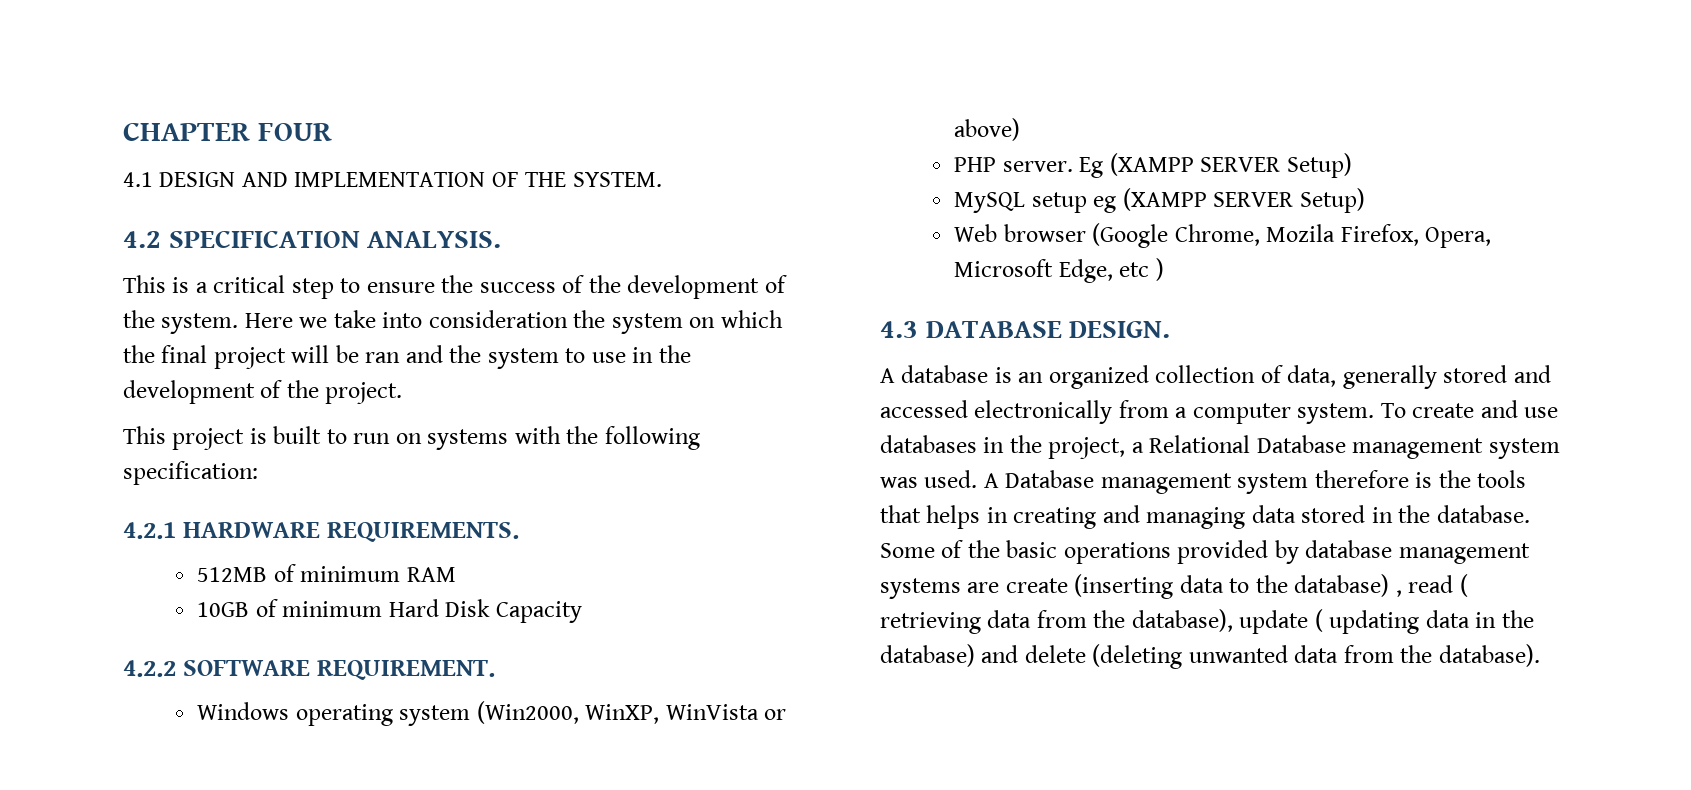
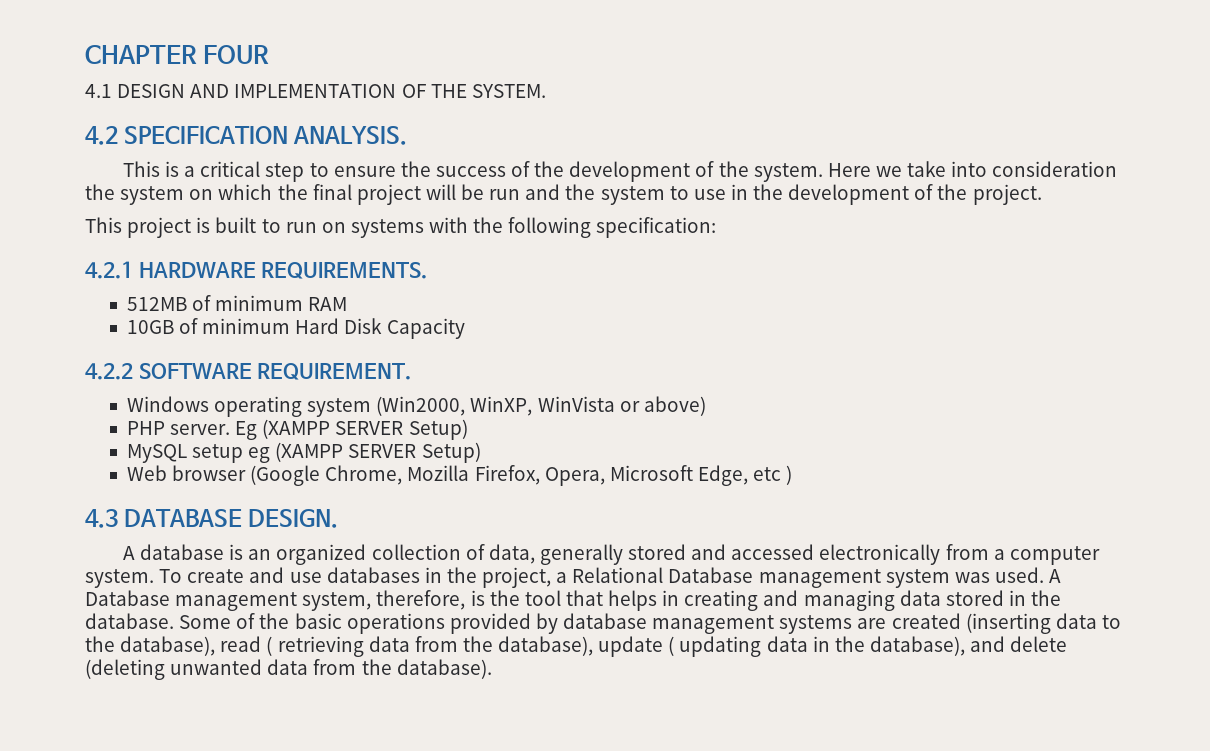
[365,352,401,363] ran -> [489,189,521,200] run
[1266,224,1336,242] Mozila -> [407,465,470,481] Mozilla
[1237,470,1409,494] system therefore -> [302,590,466,611] system, therefore,
[1477,470,1527,488] tools -> [524,590,561,606] tool
[1005,578,1068,593] create -> [891,613,961,629] created
[1294,574,1402,597] database) , -> [120,636,216,656] database),
[880,644,975,667] database) -> [869,636,965,656] database),

